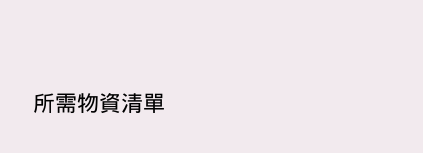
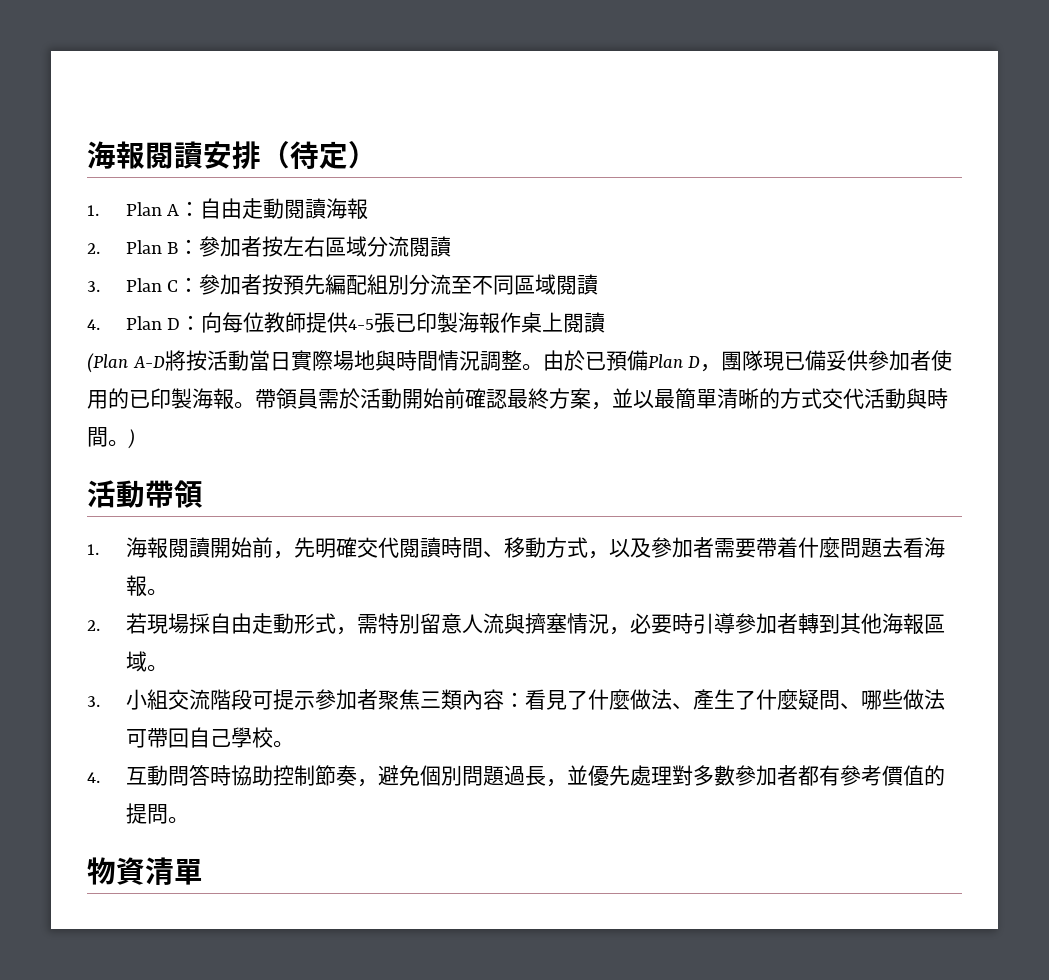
[33,93,77,114] 所需 -> [87,141,377,169] [87,198,369,220] [87,236,452,257] [87,274,599,295] [87,312,606,334] [87,350,953,373] [87,388,948,410] [87,427,135,449] [87,480,203,508] [87,537,945,559] [125,575,168,597] [87,613,945,635] [125,651,168,672] [87,689,945,710] [125,727,294,748] [87,765,945,787] [125,803,189,824] 海報閱讀安排（待定） // 1. Plan A：自由走動閱讀海報 // 2. Plan B：參加者按左右區域分流閱讀 // 3. Plan C：參加者按預先編配組別分流至不同區域閱讀 // 4. Plan D：向每位教師提供4-5張已印製海報作桌上閱讀 // (Plan A-D將按活動當日實際場地與時間情況調整。由於已預備Plan D，團隊現已備妥供參加者使用的已印製海報。帶領員需於活動開始前確認最終方案，並以最簡單清晰的方式交代活動與時間。) // 活動帶領 // 1.海報閱讀開始前，先明確交代閱讀時間、移動方式，以及參加者需要帶着什麼問題去看海報。 // 2.若現場採自由走動形式，需特別留意人流與擠塞情況，必要時引導參加者轉到其他海報區域。 // 3.小組交流階段可提示參加者聚焦三類內容：看見了什麼做法、產生了什麼疑問、哪些做法可帶回自己學校。 // 4.互動問答時協助控制節奏，避免個別問題過長，並優先處理對多數參加者都有參考價值的提問。 //

